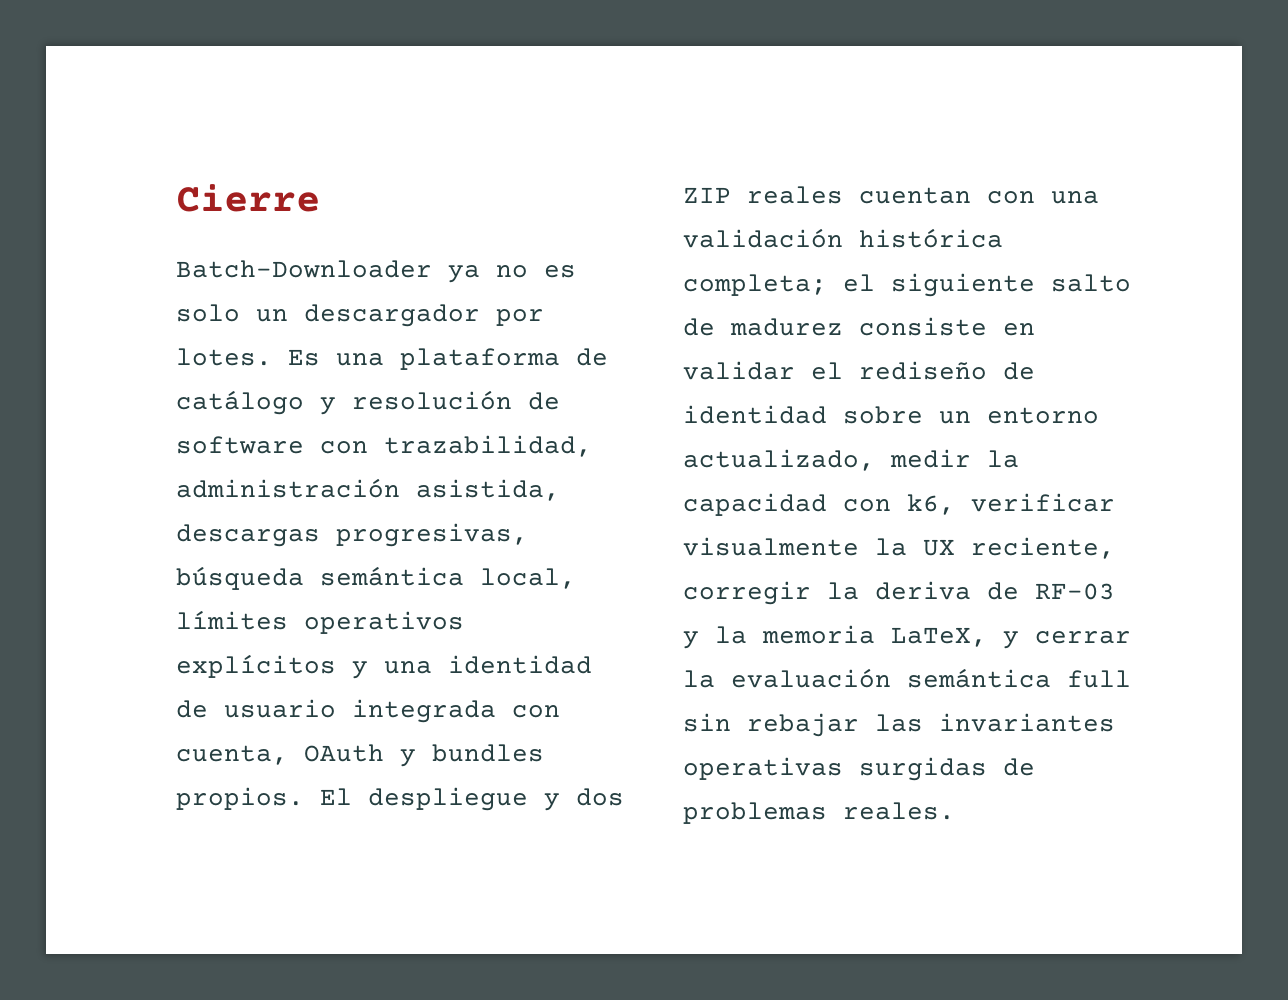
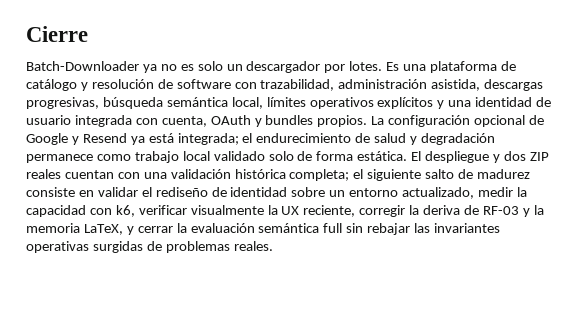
(304, 798) none -> [371,115,545,127] [26,133,496,145] [26,151,408,163] La configuración opcional de Google y Resend ya está integrada; el endurecimiento de salud y degradación permanece como trabajo local validado solo de forma estática.

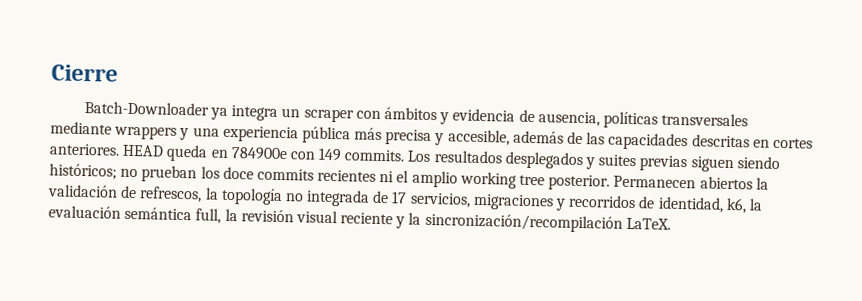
[160,61,516,73] [26,79,544,91] [26,97,552,109] [26,115,545,127] [26,133,496,145] [26,151,549,163] [26,169,531,181] [26,187,527,199] [26,205,544,217] [26,223,501,235] [26,241,273,253] no es solo un descargador por lotes. Es una plataforma de catálogo y resolución de software con trazabilidad, administración asistida, descargas progresivas, búsqueda semántica local, límites operativos explícitos y una identidad de usuario integrada con cuenta, OAuth y bundles propios. La configuración opcional de Google y Resend ya está integrada; el endurecimiento de salud y degradación permanece como trabajo local validado solo de forma estática. El despliegue y dos ZIP reales cuentan con una validación histórica completa; el siguiente salto de madurez consiste en validar el rediseño de identidad sobre un entorno actualizado, medir la capacidad con k6, verificar visualmente la UX reciente, corregir la deriva de RF-03 y la memoria LaTeX, y cerrar la evaluación semántica full sin rebajar las invariantes operativas surgidas de problemas reales. -> [231,104,749,129] [50,121,813,151] [49,143,780,173] [49,163,769,191] [48,184,763,214] [48,205,671,233] integra un scraper con ámbitos y evidencia de ausencia, políticas transversales mediante wrappers y una experiencia pública más precisa y accesible, además de las capacidades descritas en cortes anteriores. HEAD queda en 784900e con 149 commits. Los resultados desplegados y suites previas siguen siendo históricos; no prueban los doce commits recientes ni el amplio working tree posterior. Permanecen abiertos la validación de refrescos, la topología no integrada de 17 servicios, migraciones y recorridos de identidad, k6, la evaluación semántica full, la revisión visual reciente y la sincronización/recompilación LaTeX.

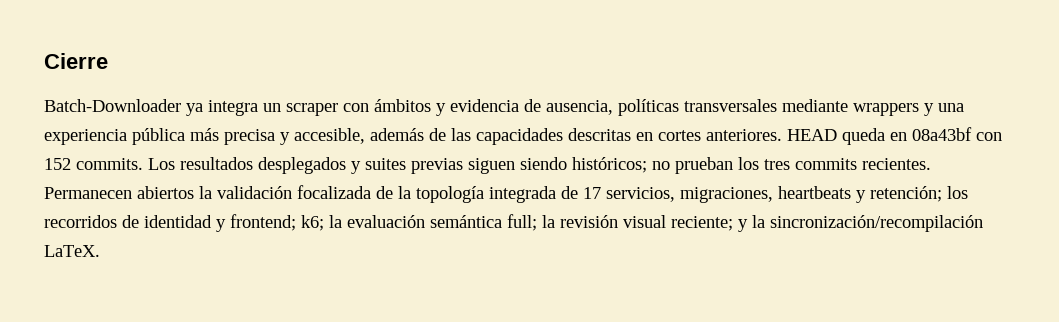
[230,146,343,162] 784900e con 149 -> [912,127,1002,141] [44,158,71,170] 08a43bf con 152
[222,166,611,191] doce commits recientes ni el amplio working tree posterior. -> [764,158,931,170] tres commits recientes.
[120,185,203,203] de refrescos, -> [297,185,393,199] focalizada de
[284,193,304,202] no -> (484, 194) none
[472,193,747,214] migraciones y recorridos de identidad, k6, -> [680,186,968,203] [44,214,324,232] migraciones, heartbeats y retención; los recorridos de identidad y frontend; k6;
[195,208,222,224] full, -> [507,214,537,231] full;
[340,212,394,225] reciente -> [671,216,733,231] reciente;

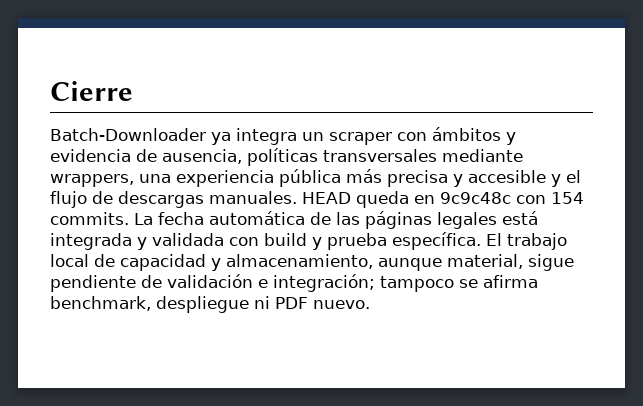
[853,103,934,116] wrappers y -> [50,174,134,187] wrappers,
[294,127,1002,145] [44,157,931,174] [44,185,968,203] [44,214,983,232] [44,245,100,257] accesible, además de las capacidades descritas en cortes anteriores. HEAD queda en 08a43bf con 152 commits. Los resultados desplegados y suites previas siguen siendo históricos; no prueban los tres commits recientes. Permanecen abiertos la validación focalizada de la topología integrada de 17 servicios, migraciones, heartbeats y retención; los recorridos de identidad y frontend; k6; la evaluación semántica full; la revisión visual reciente; y la sincronización/recompilación LaTeX. -> [468,170,581,187] [50,191,584,208] [50,211,538,229] [50,232,567,250] [50,254,574,271] [50,274,538,292] [50,296,370,313] accesible y el flujo de descargas manuales. HEAD queda en 9c9c48c con 154 commits. La fecha automática de las páginas legales está integrada y validada con build y prueba específica. El trabajo local de capacidad y almacenamiento, aunque material, sigue pendiente de validación e integración; tampoco se afirma benchmark, despliegue ni PDF nuevo.

